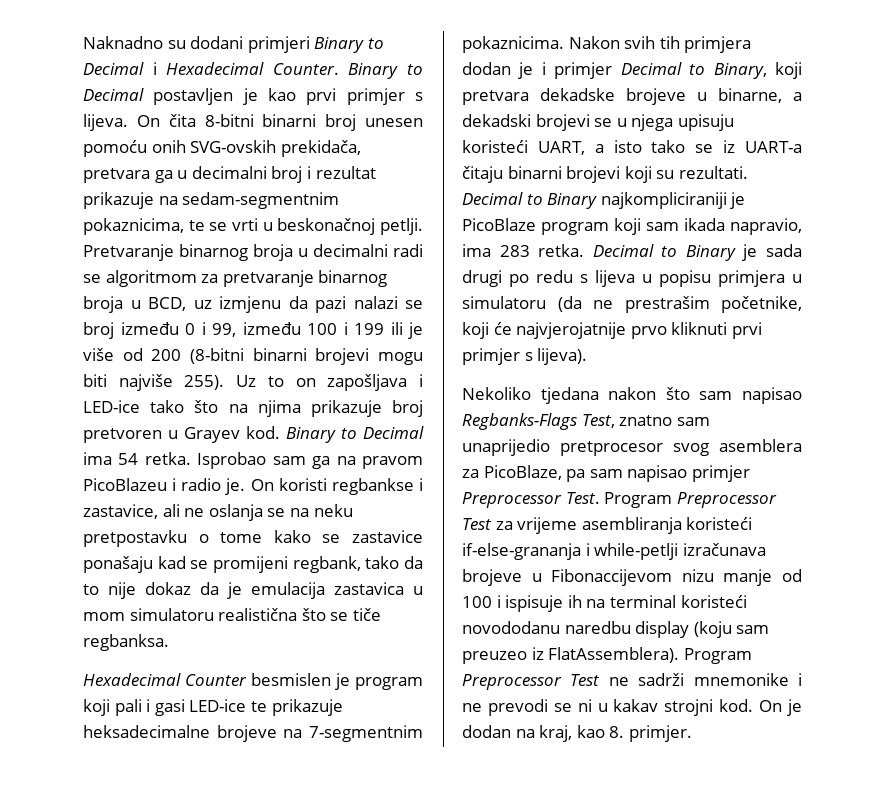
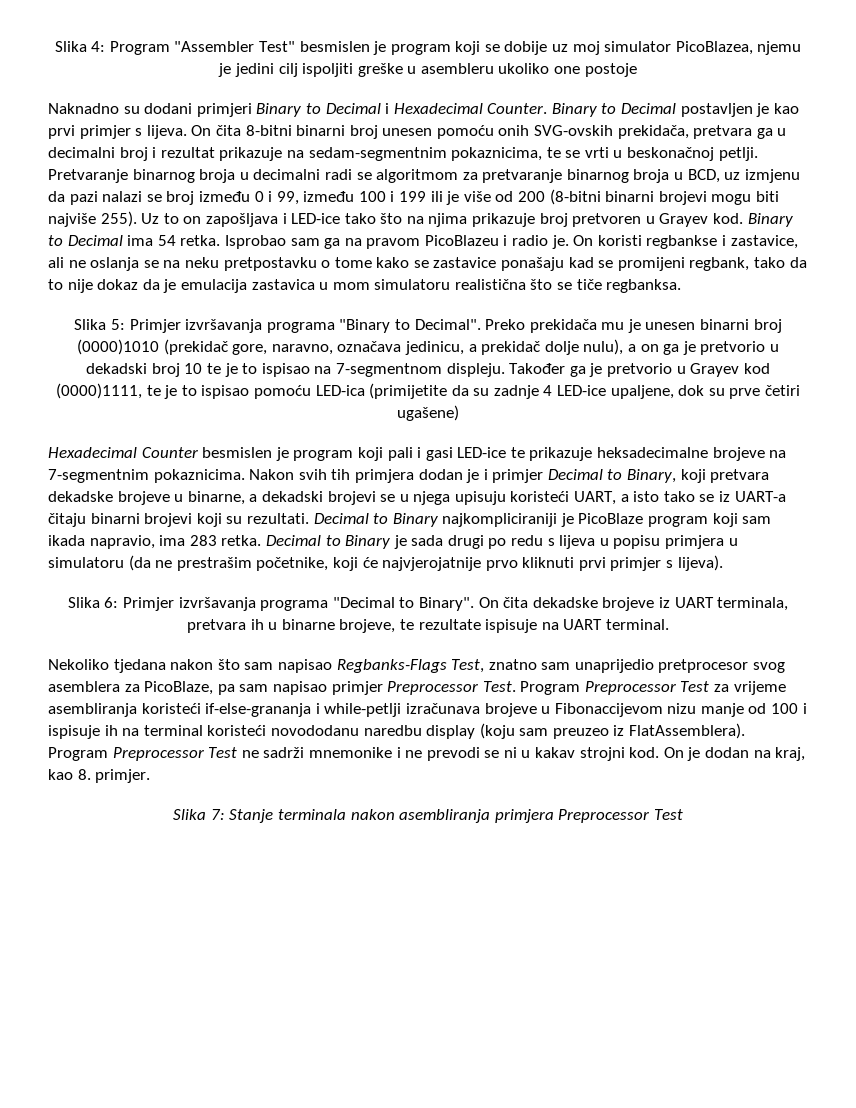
(83, 42) none -> [54,41,802,55] [218,63,637,77] Slika 4: Program "Assembler Test" besmislen je program koji se dobije uz moj simulator PicoBlazea, njemu je jedini cilj ispoljiti greške u asembleru ukoliko one postoje //
(169, 642) none -> [74,319,782,333] [77,339,779,355] [86,363,770,377] [55,383,801,399] [397,405,459,421] // Slika 5: Primjer izvršavanja programa "Binary to Decimal". Preko prekidača mu je unesen binarni broj (0000)1010 (prekidač gore, naravno, označava jedinicu, a prekidač dolje nulu), a on ga je pretvorio u dekadski broj 10 te je to ispisao na 7-segmentnom displeju. Također ga je pretvorio u Grayev kod (0000)1111, te je to ispisao pomoću LED-ica (primijetite da su zadnje 4 LED-ice upaljene, dok su prve četiri ugašene)
(588, 356) none -> [67,597,789,611] [187,619,669,633] // Slika 6: Primjer izvršavanja programa "Decimal to Binary". On čita dekadske brojeve iz UART terminala, pretvara ih u binarne brojeve, te rezultate ispisuje na UART terminal.
(692, 733) none -> [173,809,683,823] // Slika 7: Stanje terminala nakon asembliranja primjera Preprocessor Test

